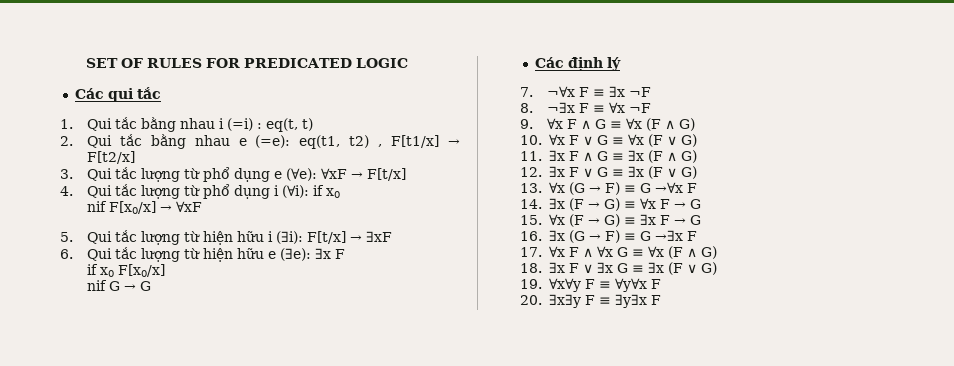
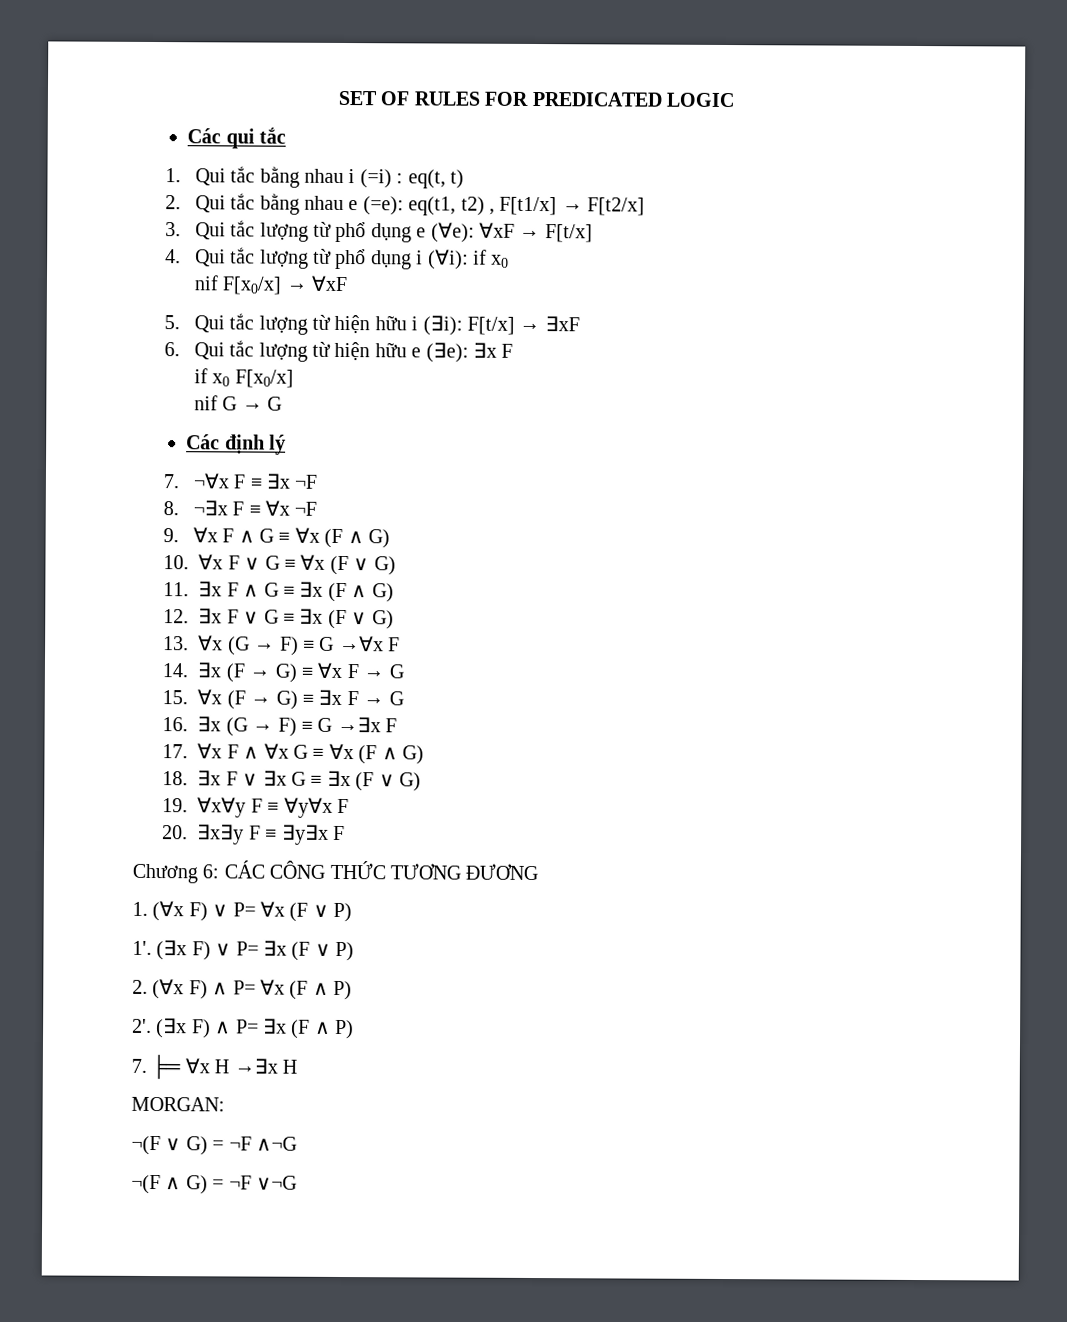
(662, 300) none -> [132,860,539,884] [132,901,353,923] [132,940,355,962] [132,979,353,1001] [132,1018,355,1040] [131,1054,297,1080] [131,1096,225,1112] [131,1135,297,1156] [131,1174,297,1195] // Chương 6: CÁC CÔNG THỨC TƯƠNG ĐƯƠNG // 1. (∀x F) ∨ P= ∀x (F ∨ P) // 1'. (∃x F) ∨ P= ∃x (F ∨ P) // 2. (∀x F) ∧ P= ∀x (F ∧ P) // 2'. (∃x F) ∧ P= ∃x (F ∧ P) // 7. ╞═ ∀x H →∃x H // MORGAN: // ¬(F ∨ G) = ¬F ∧¬G // ¬(F ∧ G) = ¬F ∨¬G

